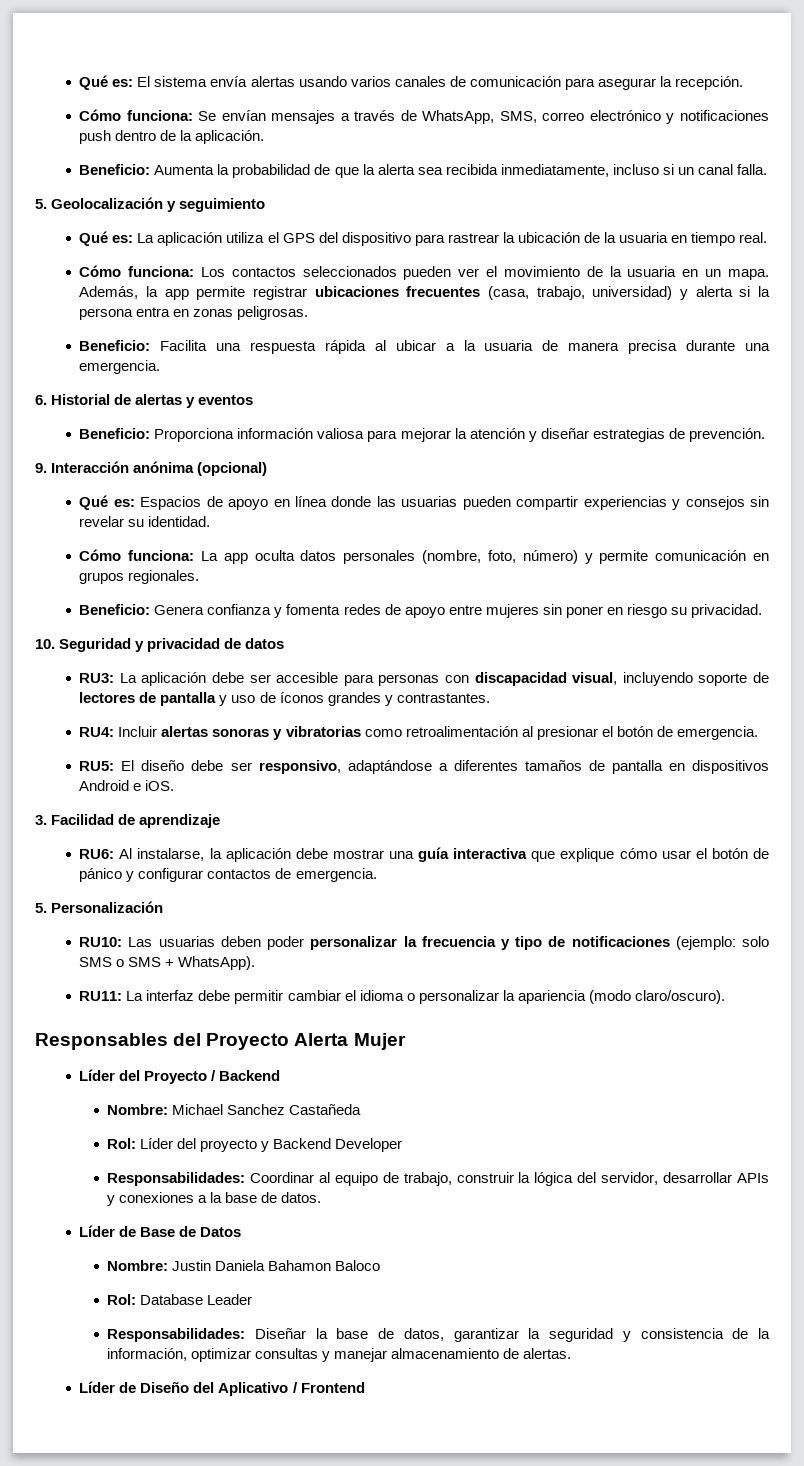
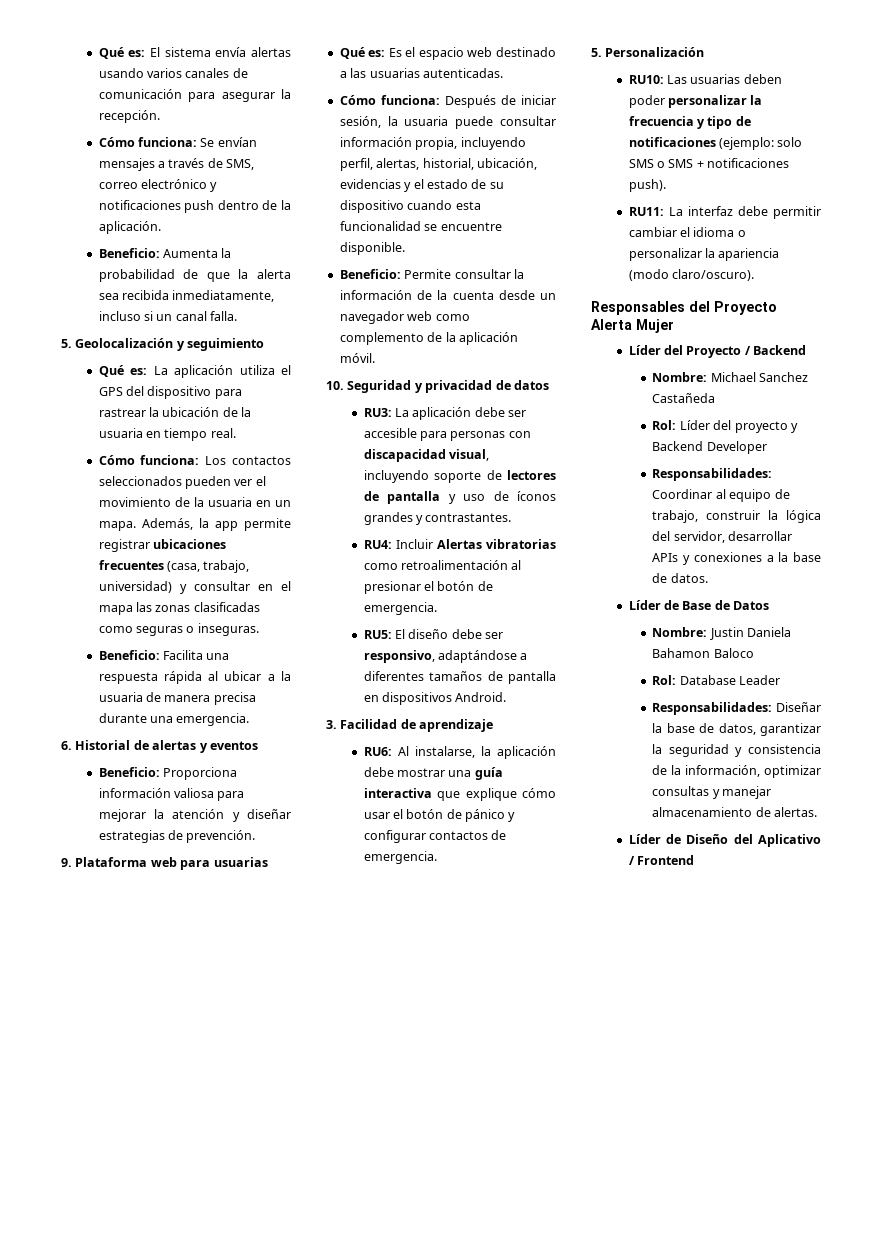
[422,110,495,124] WhatsApp, -> (223, 163) none
[695,286,770,297] [79,306,309,320] alerta si la persona entra en zonas peligrosas. -> [193,581,291,591] [98,602,260,615] [98,623,259,636] consultar en el mapa las zonas clasificadas como seguras o inseguras.
[51,461,268,476] [79,495,770,510] [79,516,211,527] [79,549,769,564] [79,570,200,584] [79,604,763,618] Interacción anónima (opcional) // Qué es: Espacios de apoyo en línea donde las usuarias pueden compartir experiencias y consejos sin revelar su identidad. // Cómo funciona: La app oculta datos personales (nombre, foto, número) y permite comunicación en grupos regionales. // Beneficio: Genera confianza y fomenta redes de apoyo entre mujeres sin poner en riesgo su privacidad. -> [75,857,268,870] [339,47,556,60] [339,68,503,78] [339,95,556,108] [339,116,556,129] [339,137,526,150] [339,158,537,171] [339,179,504,192] [339,200,481,213] [339,221,502,231] [339,242,405,255] [339,269,524,279] [339,290,556,300] [339,311,470,324] [339,332,518,345] [339,353,375,363] Plataforma web para usuarias // Qué es: Es el espacio web destinado a las usuarias autenticadas. // Cómo funciona: Después de iniciar sesión, la usuaria puede consultar información propia, incluyendo perfil, alertas, historial, ubicación, evidencias y el estado de su dispositivo cuando esta funcionalidad se encuentre disponible. // Beneficio: Permite consultar la información de la cuenta desde un navegador web como complemento de la aplicación móvil.
[161,726,283,740] alertas sonoras y -> [436,539,482,549] Alertas
[79,780,175,791] Android e iOS. -> [455,692,507,702] Android.
[178,956,256,970] WhatsApp). -> [707,158,790,168] [628,179,666,192] notificaciones push).

